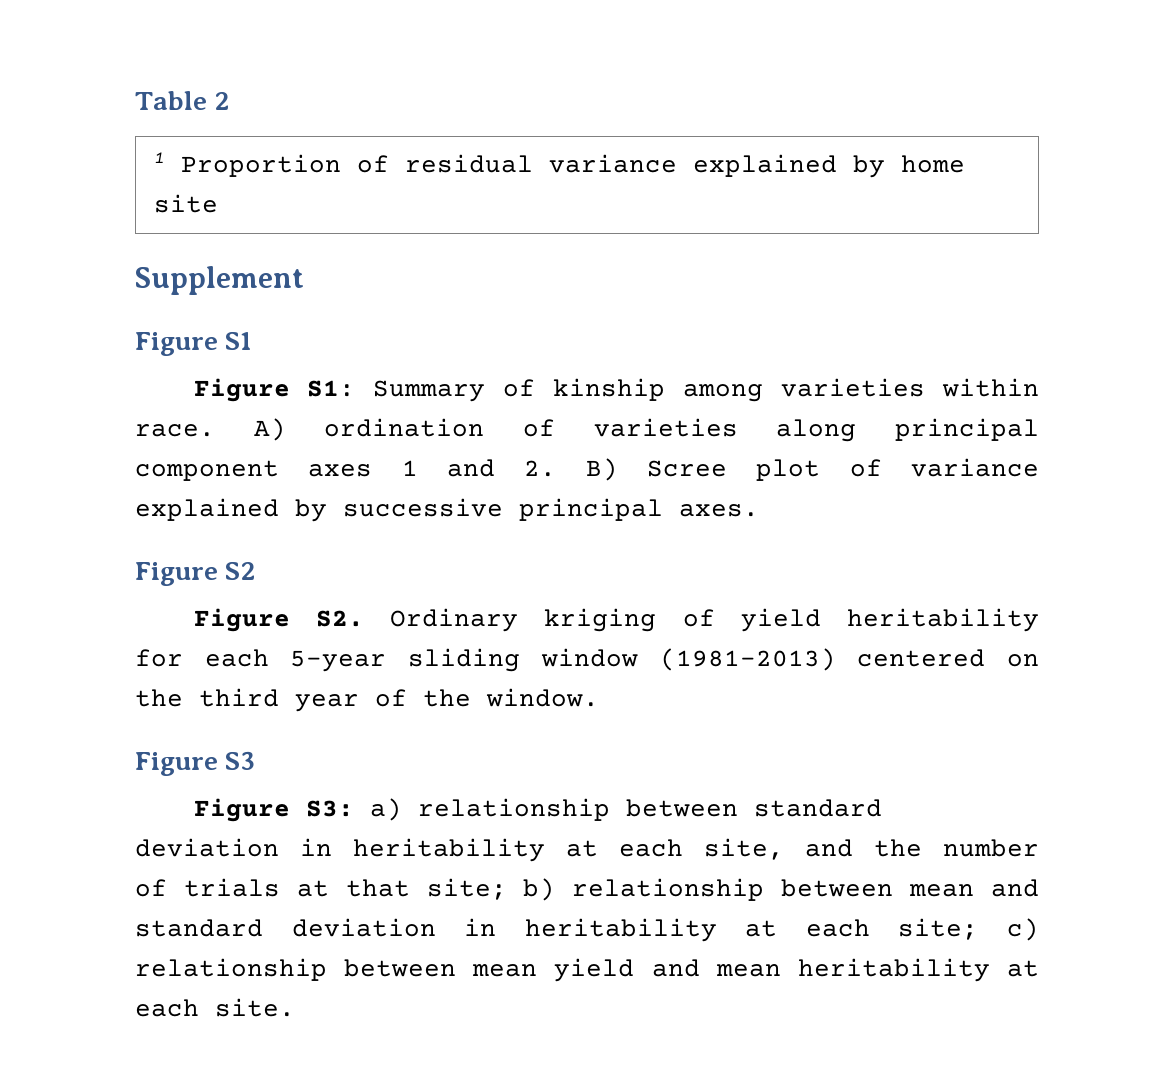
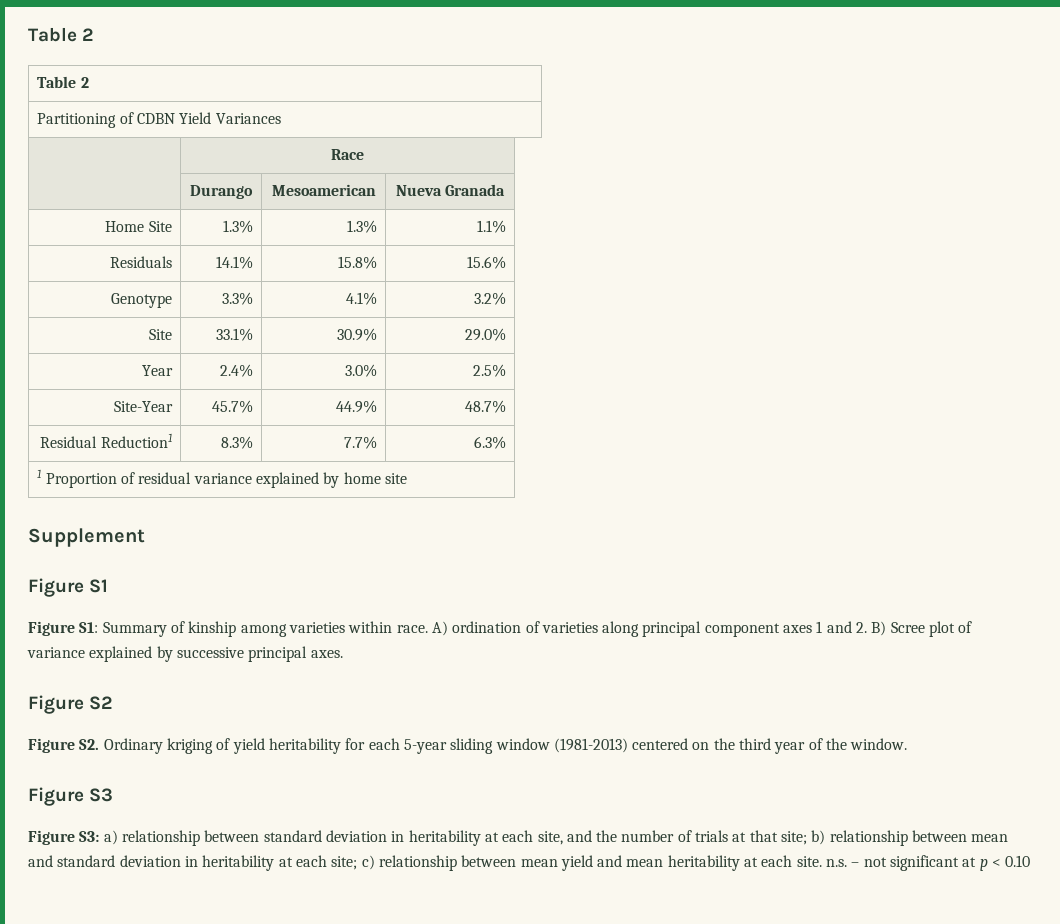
[135,91,230,110] Table 2 -> [28,27,95,42] [37,76,89,88] [37,112,281,128] [331,149,365,160] [189,185,253,199] [271,184,376,196] [395,184,506,196] [105,221,172,232] [222,220,253,233] [346,220,377,233] [476,220,506,233] [109,256,172,268] [215,256,253,269] [337,256,377,269] [466,256,506,269] [110,293,172,308] [221,292,253,305] [345,292,377,305] [473,292,506,305] [148,329,172,340] [215,328,253,341] [336,328,377,341] [464,328,506,341] [141,365,173,376] [219,364,253,377] [344,364,377,377] [472,364,506,377] [113,401,173,412] [211,400,253,413] [335,400,377,413] [464,400,506,413] [40,433,172,448] [220,436,253,449] [343,436,377,449] [473,436,506,449] Table 2 // Table 2 // Partitioning of CDBN Yield Variances // | Race // | Durango | Mesoamerican | Nueva Granada // Home Site | 1.3% | 1.3% | 1.1% // Residuals | 14.1% | 15.8% | 15.6% // Genotype | 3.3% | 4.1% | 3.2% // Site | 33.1% | 30.9% | 29.0% // Year | 2.4% | 3.0% | 2.5% // Site-Year | 45.7% | 44.9% | 48.7% // Residual Reduction1 | 8.3% | 7.7% | 6.3%
(295, 1007) none -> [826,855,1031,871] n.s. – not significant at p < 0.10

